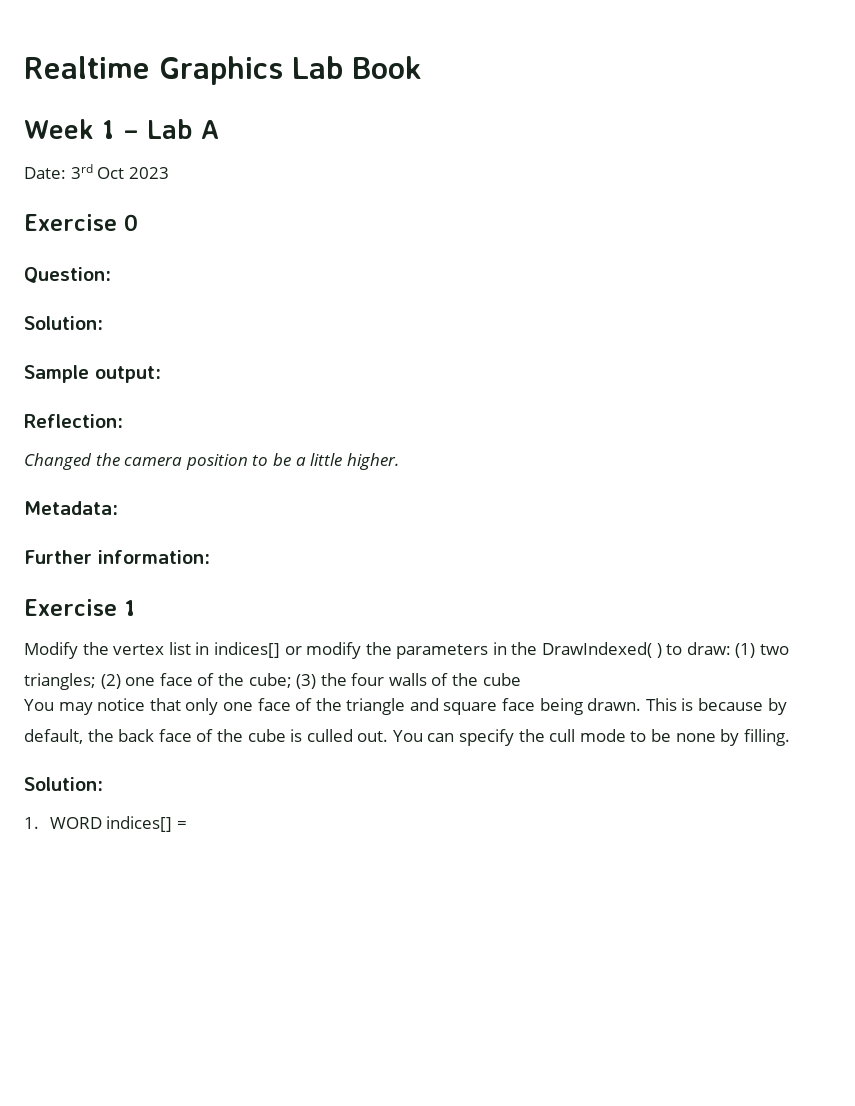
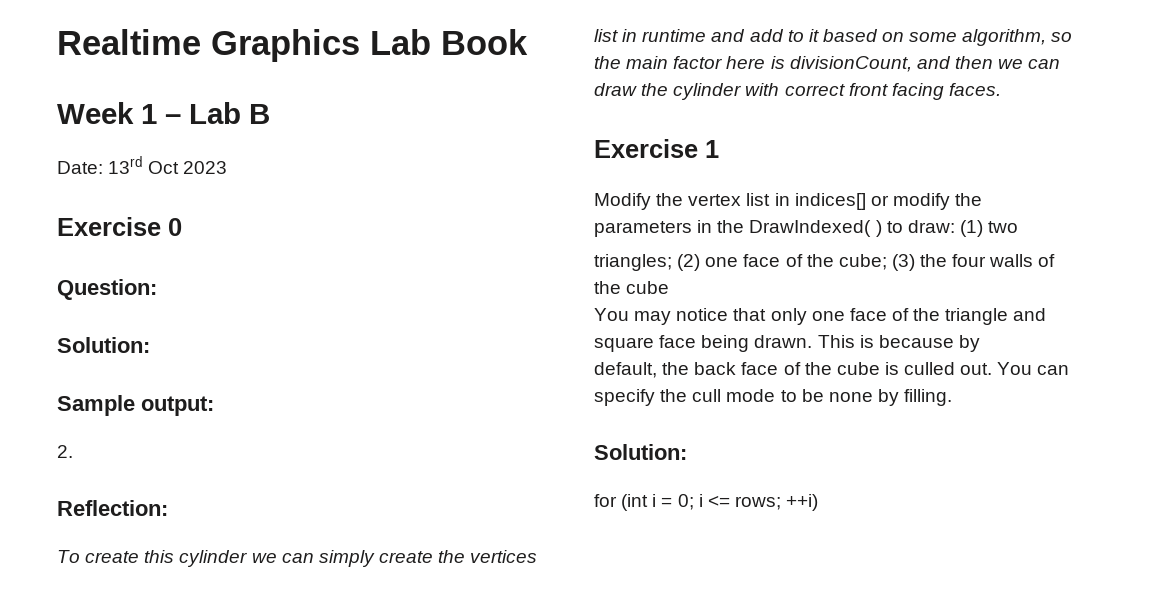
[200,120,219,139] A -> [249,104,270,124] B
[70,164,93,179] 3rd -> [108,156,144,174] 13rd
(161, 374) none -> [57,445,73,458] // 2.
[24,453,399,470] [24,501,118,515] [24,550,210,564] Changed the camera position to be a little higher. // Metadata: // Further information: -> [57,550,538,567] [594,29,1073,46] [594,56,1061,72] [594,83,1001,100] To create this cylinder we can simply create the vertices list in runtime and add to it based on some algorithm, so the main factor here is divisionCount, and then we can draw the cylinder with correct front facing faces.
[24,816,188,832] 1. WORD indices[] = -> [594,494,819,511] for (int i = 0; i <= rows; ++i)

